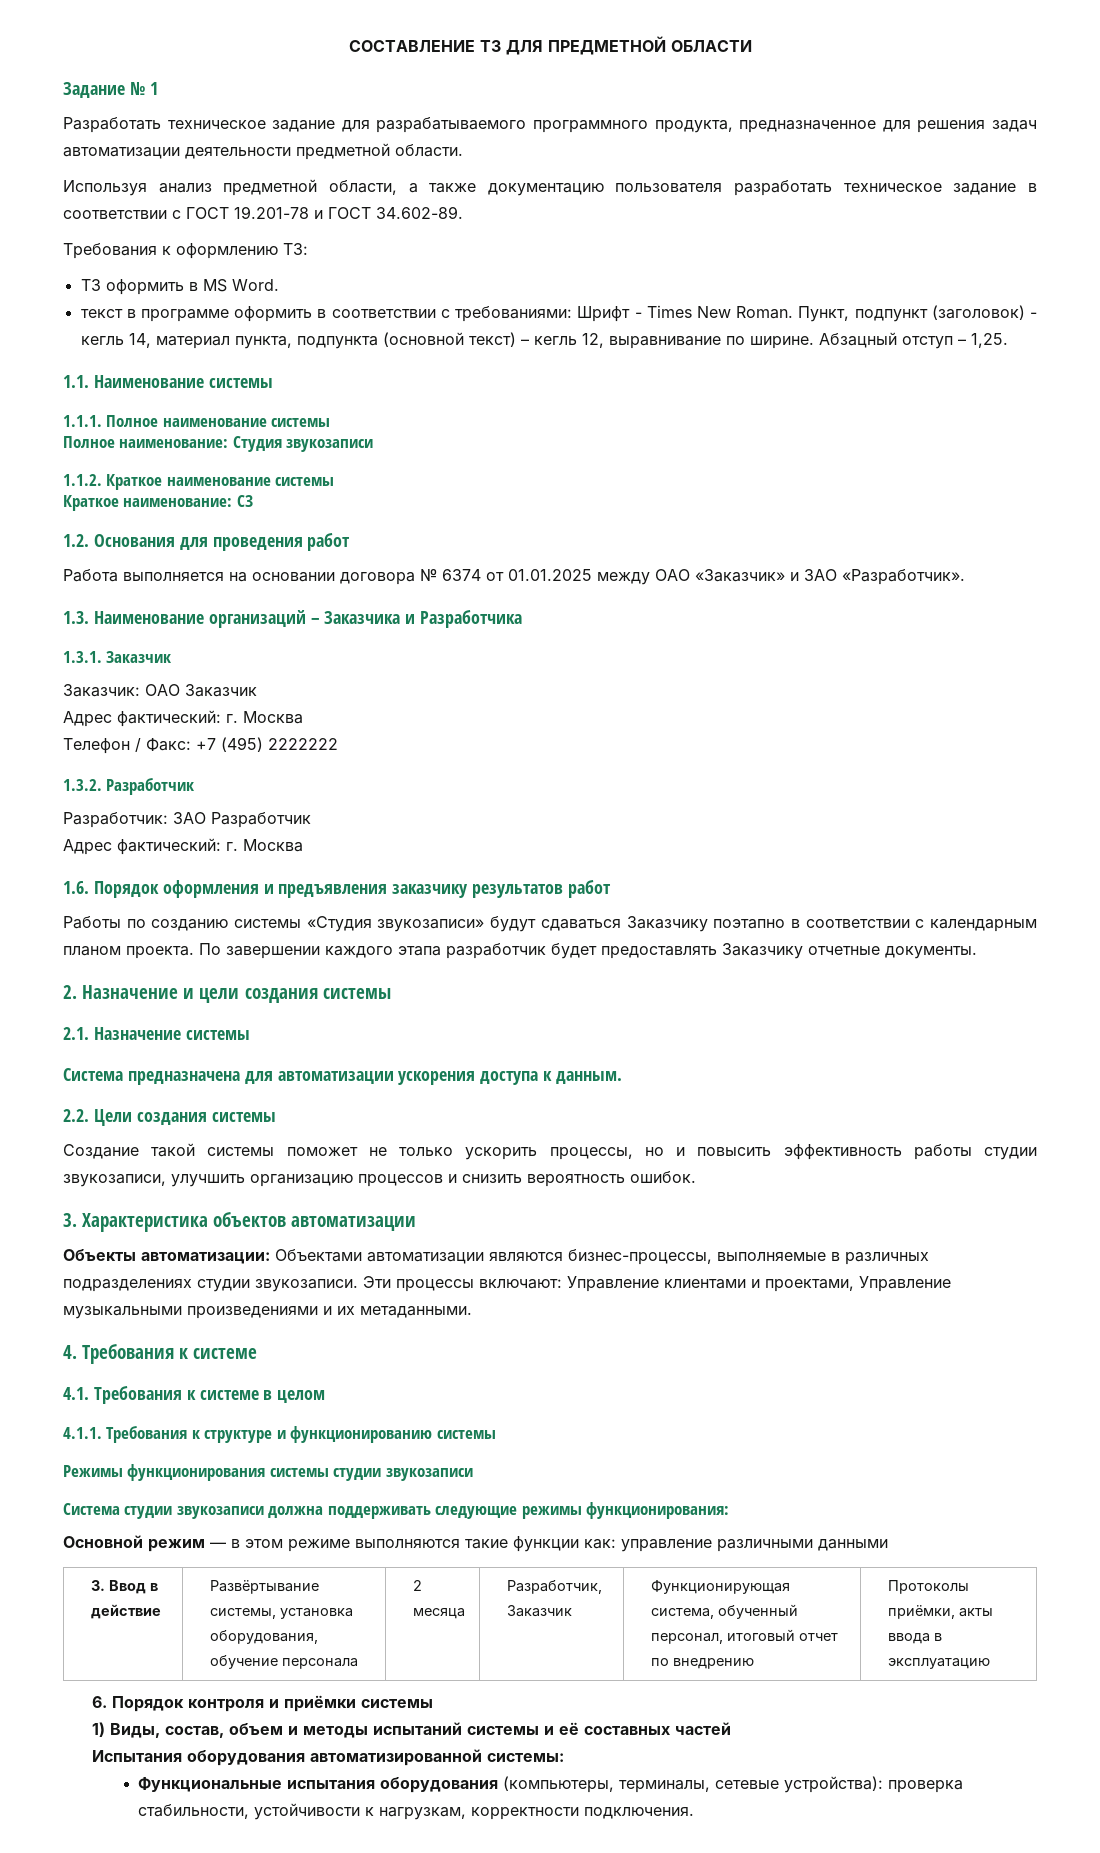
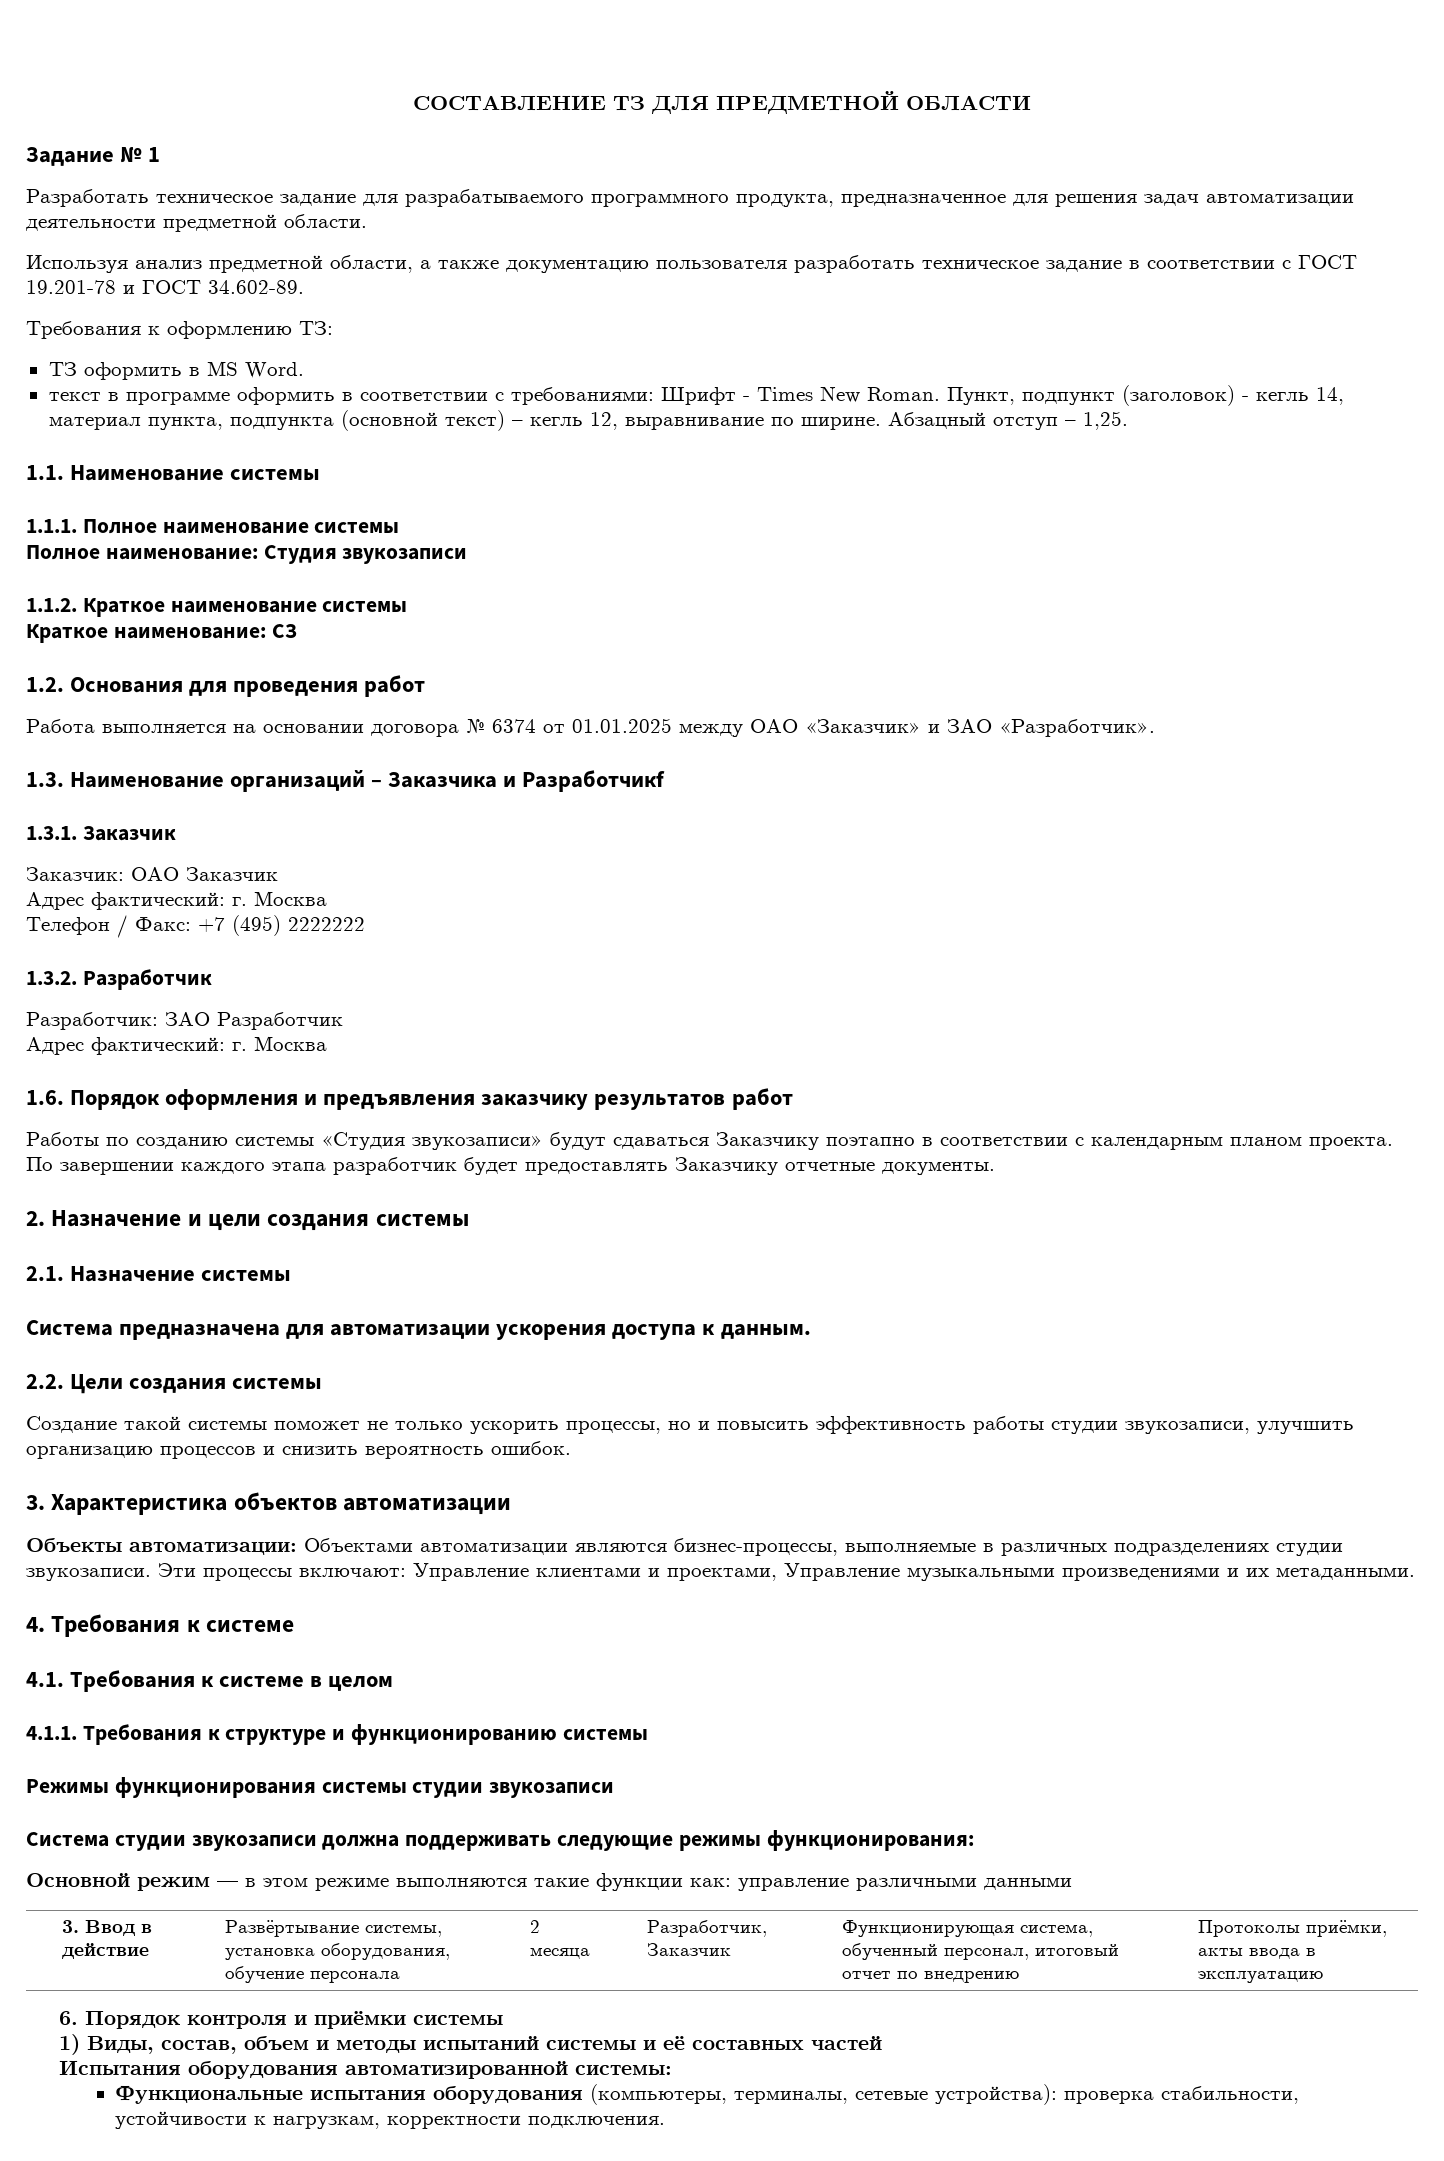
[420,610,523,628] Разработчика -> [522,770,666,792] Разработчикf

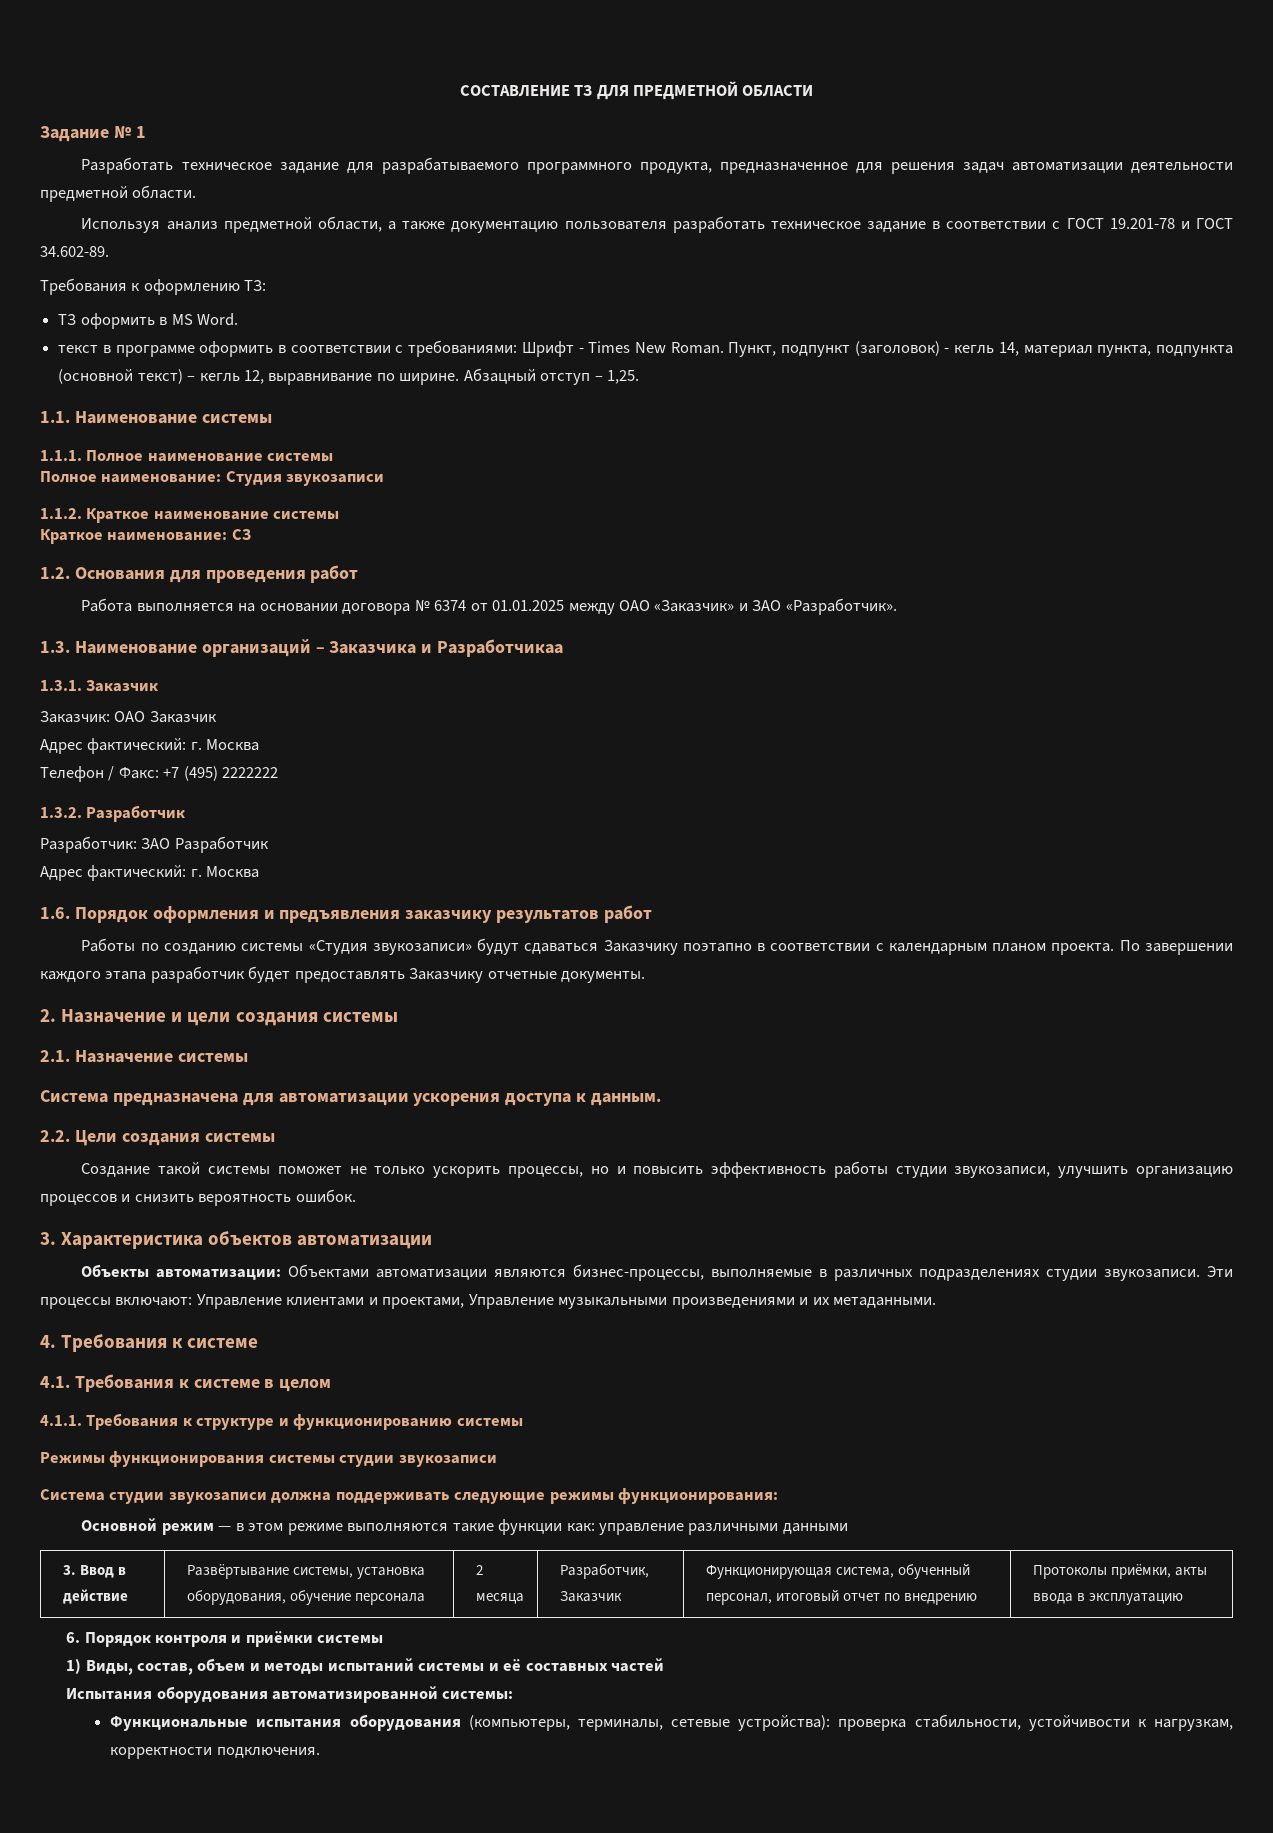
[522,770,666,792] Разработчикf -> [437,639,564,657] Разработчикаа

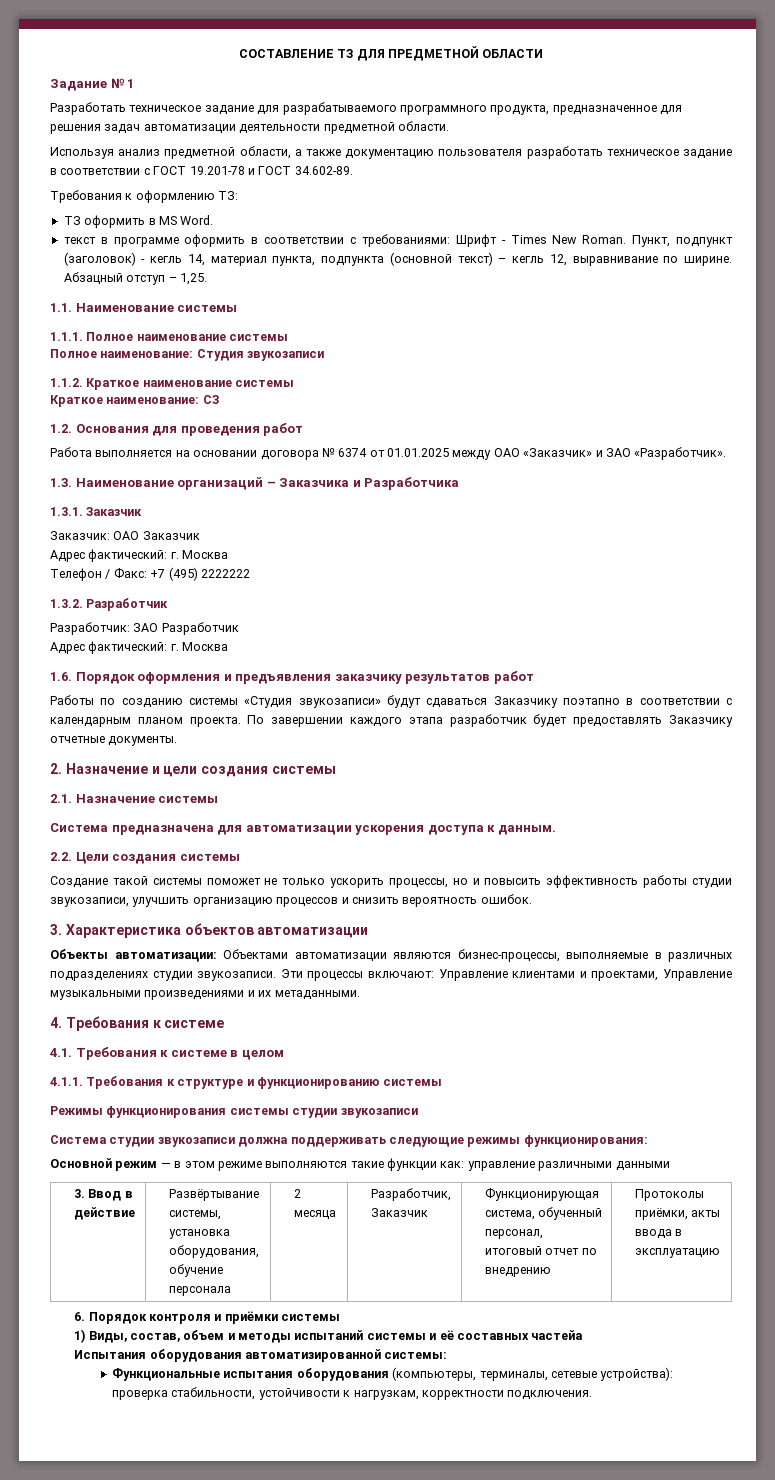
[437,639,564,657] Разработчикаа -> [364,477,460,490] Разработчика
[611,1658,665,1672] частей -> [531,1330,584,1340] частейа

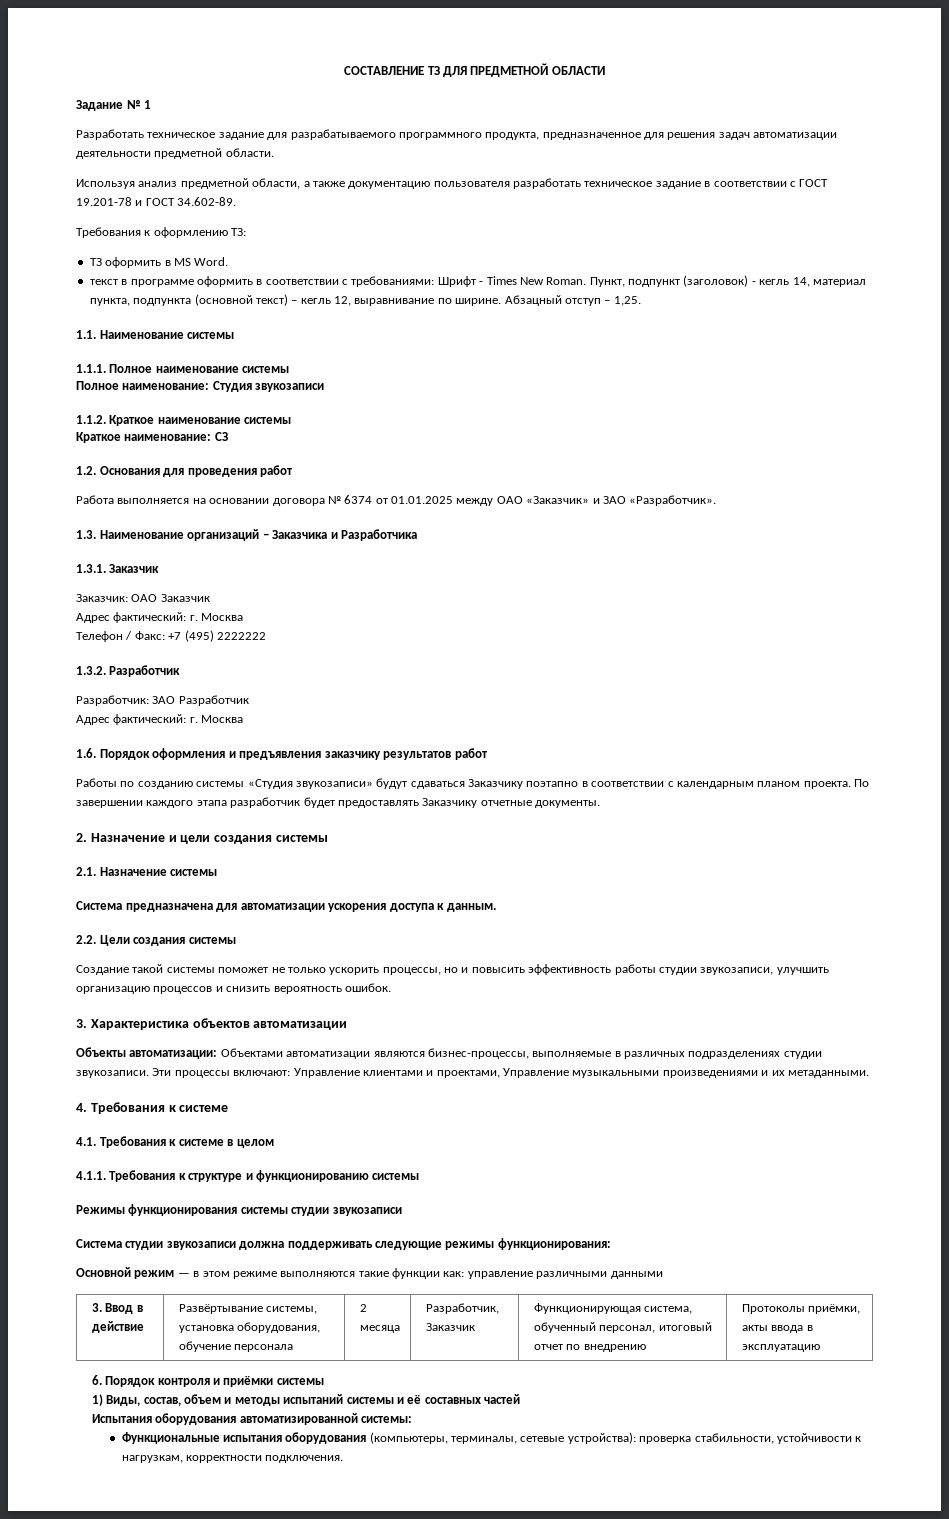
[531,1330,584,1340] частейа -> [484,1394,521,1404] частей

